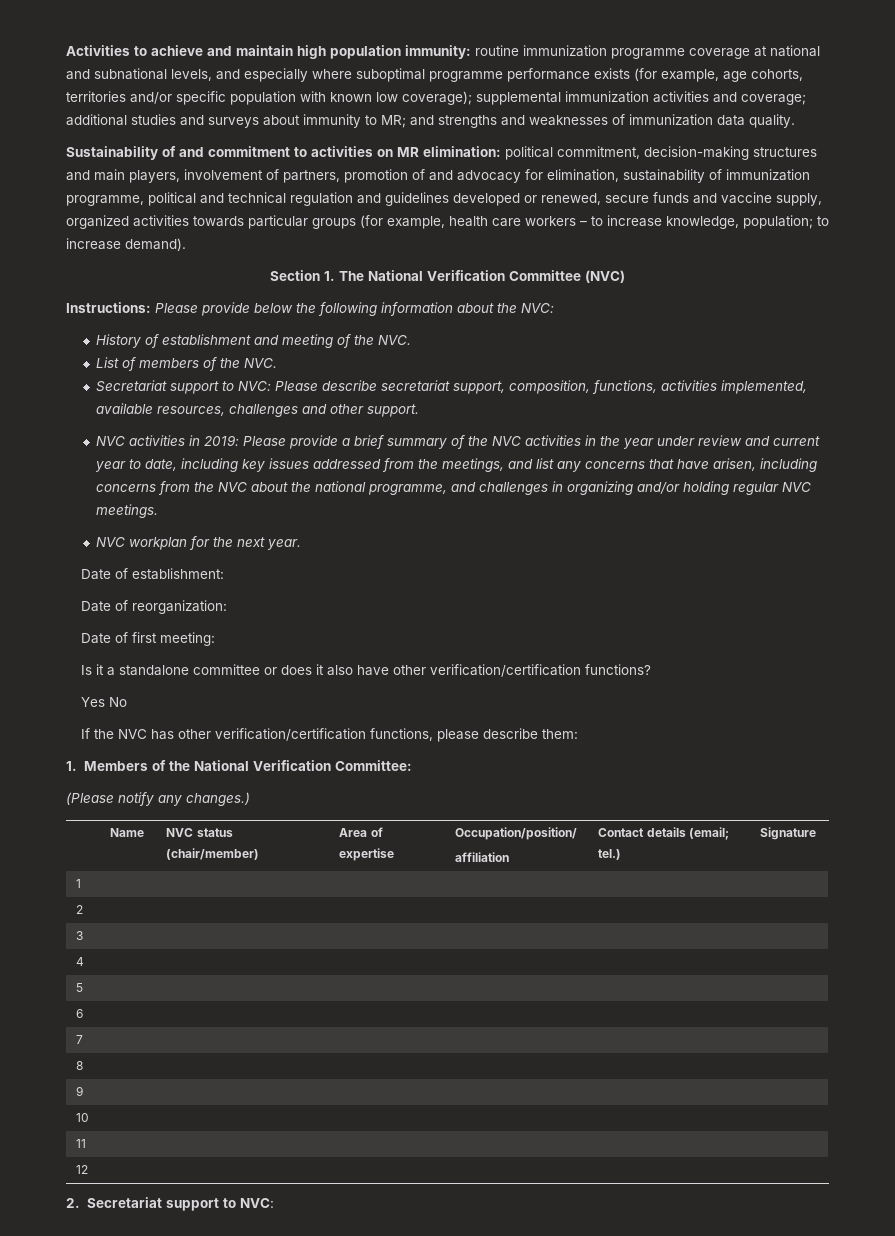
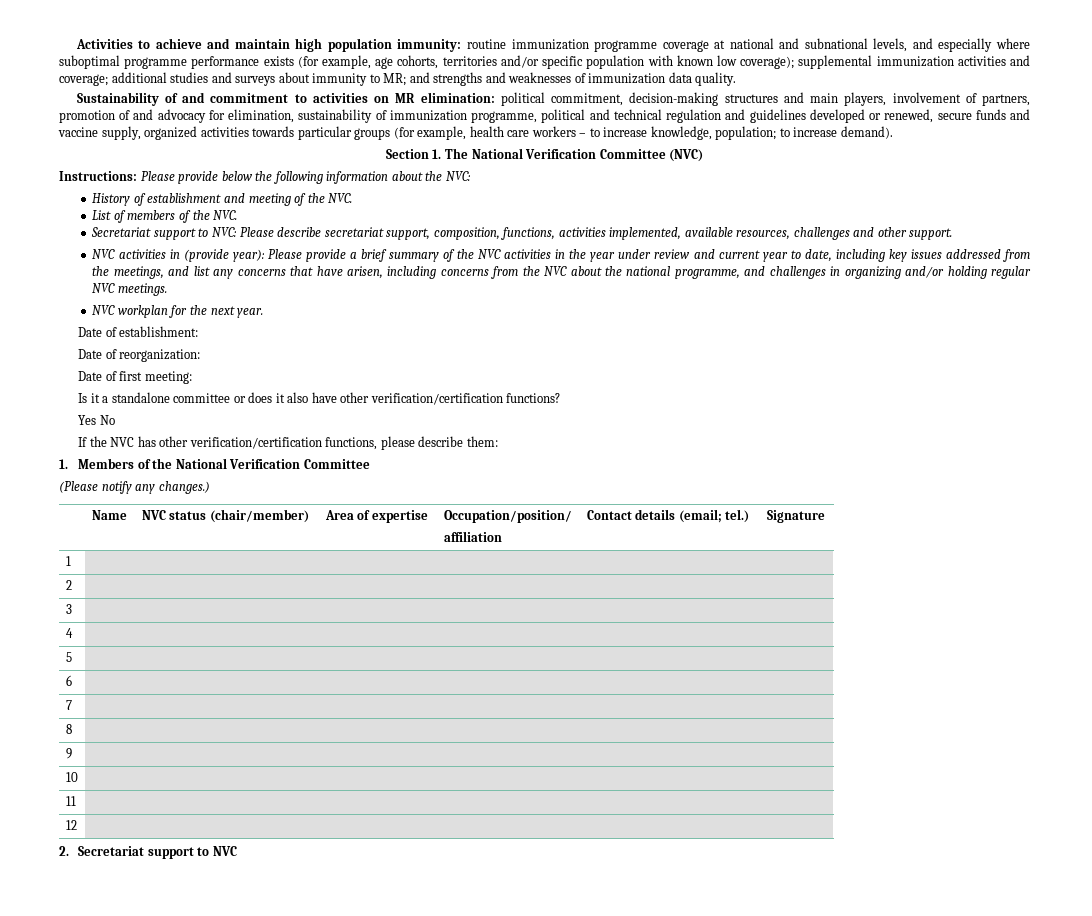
[204,435,240,446] 2019: -> [183,249,265,262] (provide year):
[334,760,412,771] Committee: -> [303,459,370,469] Committee
[239,1198,274,1208] NVC: -> [212,846,237,856] NVC

